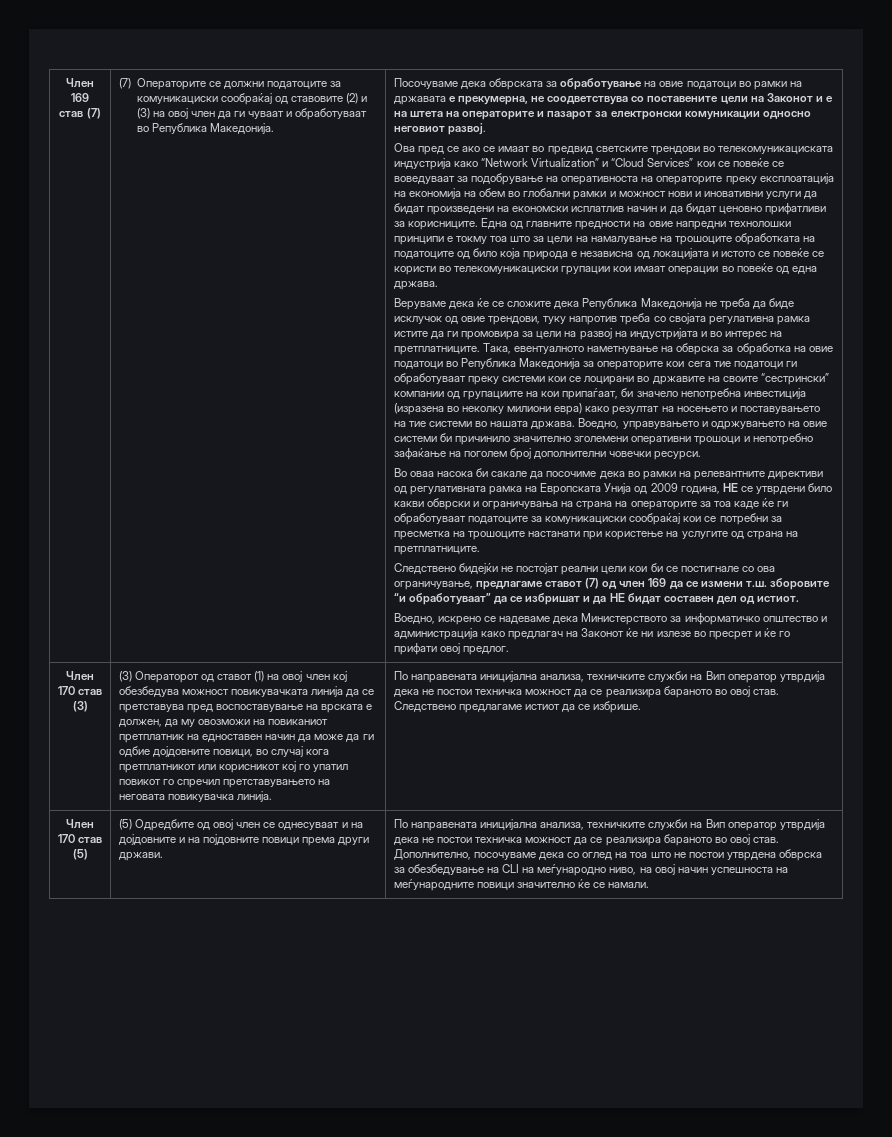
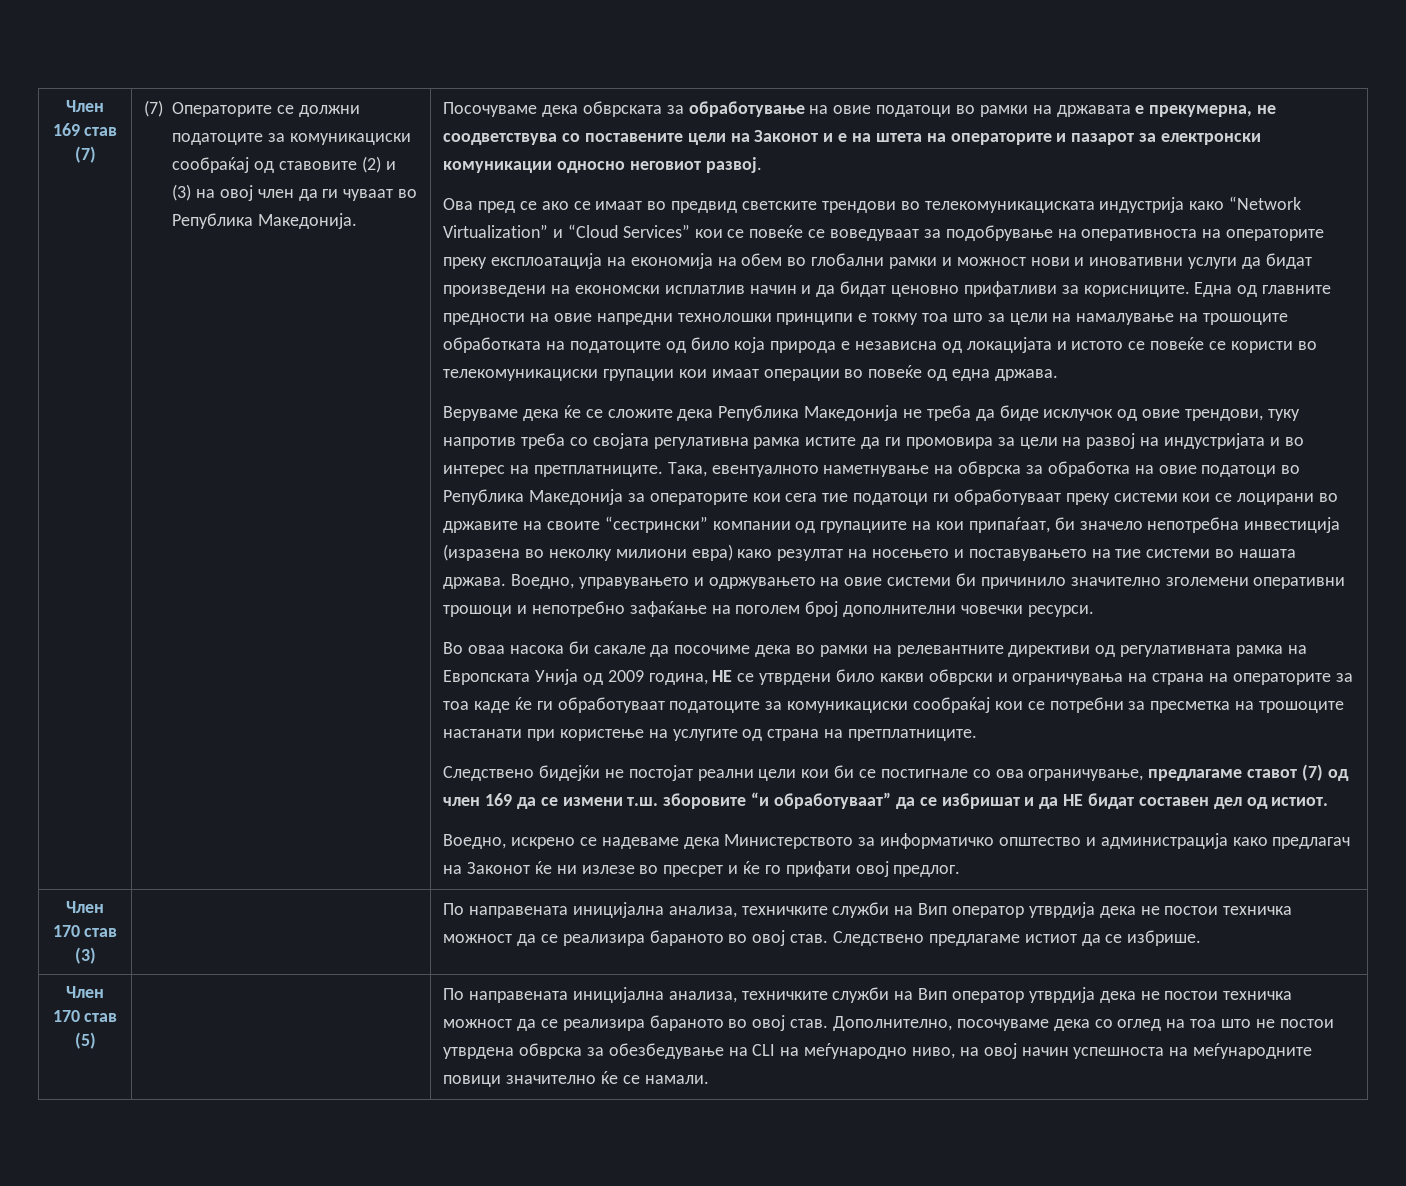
[286,108,368,120] и обработуваат -> (394, 195) none
[118,671,347,683] [118,686,375,697] [118,704,373,713] [118,719,329,727] [118,734,374,743] [118,746,330,757] [118,761,349,773] [118,779,331,788] [118,791,273,802] (3) Операторот од ставот (1) на овој член кој обезбедува можност повикувачката линија да се претставува пред воспоставување на врската е должен, да му овозможи на повиканиот претплатник на едноставен начин да може да ги одбие дојдовните повици, во случај кога претплатникот или корисникот кој го упатил повикот го спречил претставувањето на неговата повикувачка линија. -> (96, 955) none
[118,819,363,831] [118,834,370,846] [118,852,163,861] (5) Одредбите од овој член се однесуваат и на дојдовните и на појдовните повици према други држави. -> (96, 1040) none

